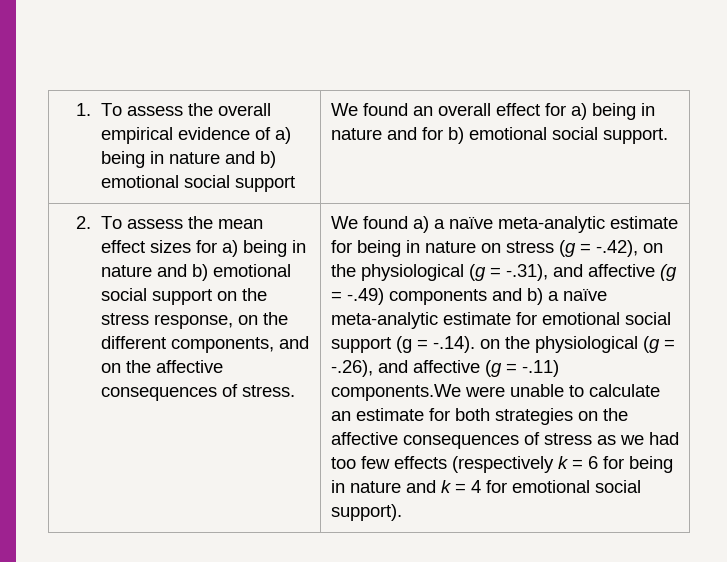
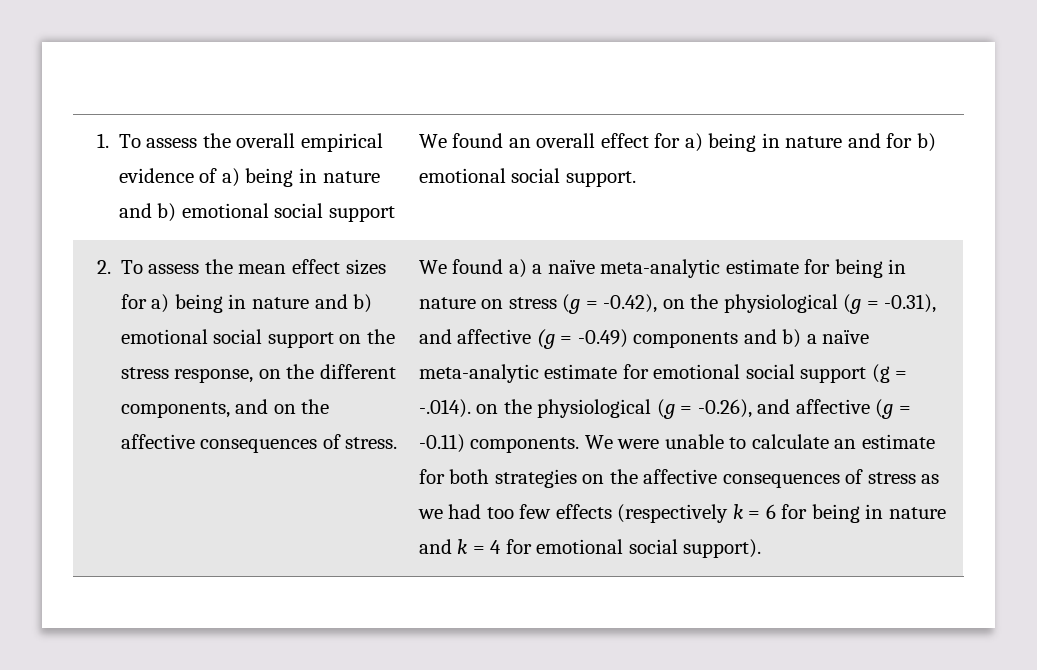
[595,240,663,257] [330,264,677,281] [330,288,384,305] -.42), on the physiological (g = -.31), and affective (g = -.49) -> [603,294,937,314] [418,329,628,349] -0.42), on the physiological (g = -0.31), and affective (g = -0.49)
[432,336,675,353] [330,360,559,377] [330,384,461,401] -.14). on the physiological (g = -.26), and affective (g = -.11) components.We -> [418,399,911,419] [418,434,613,453] -.014). on the physiological (g = -0.26), and affective (g = -0.11) components. We

